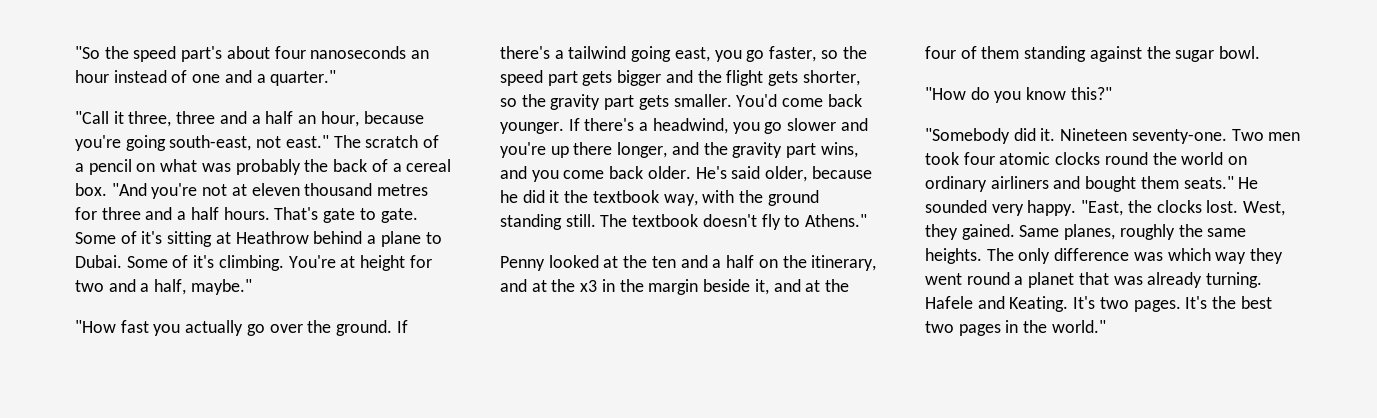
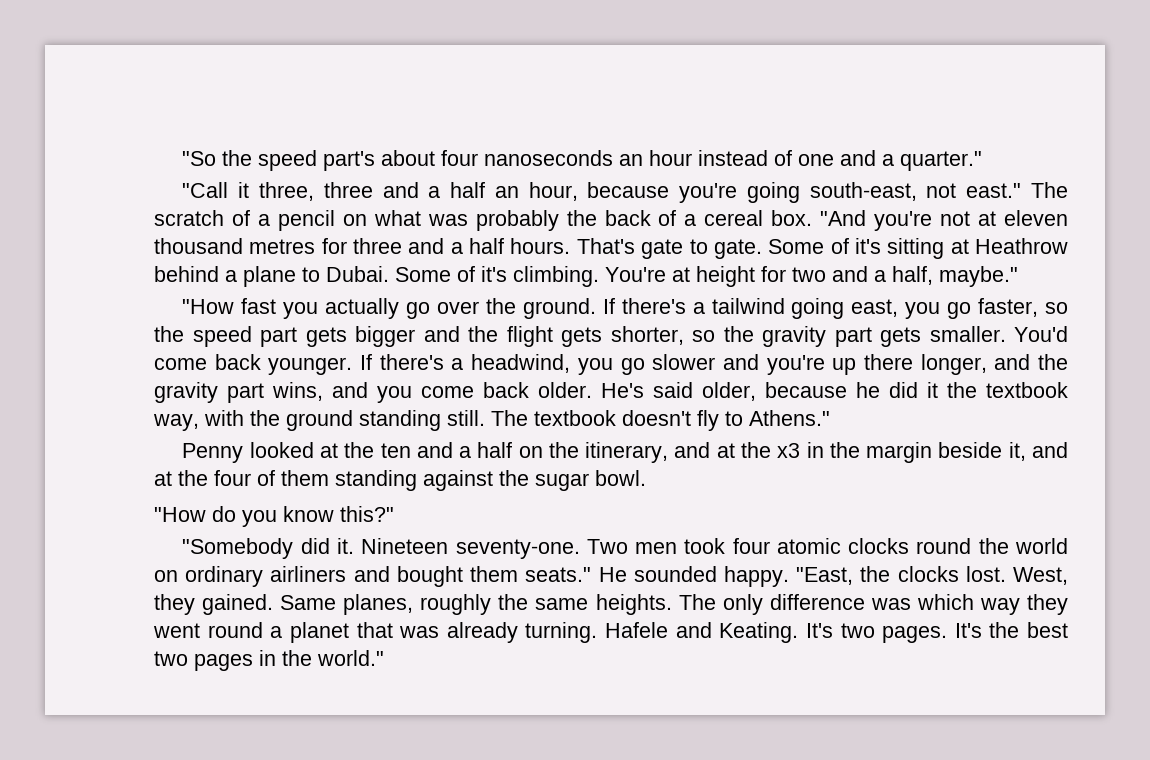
[991,204,1024,216] very -> (717, 574) none

